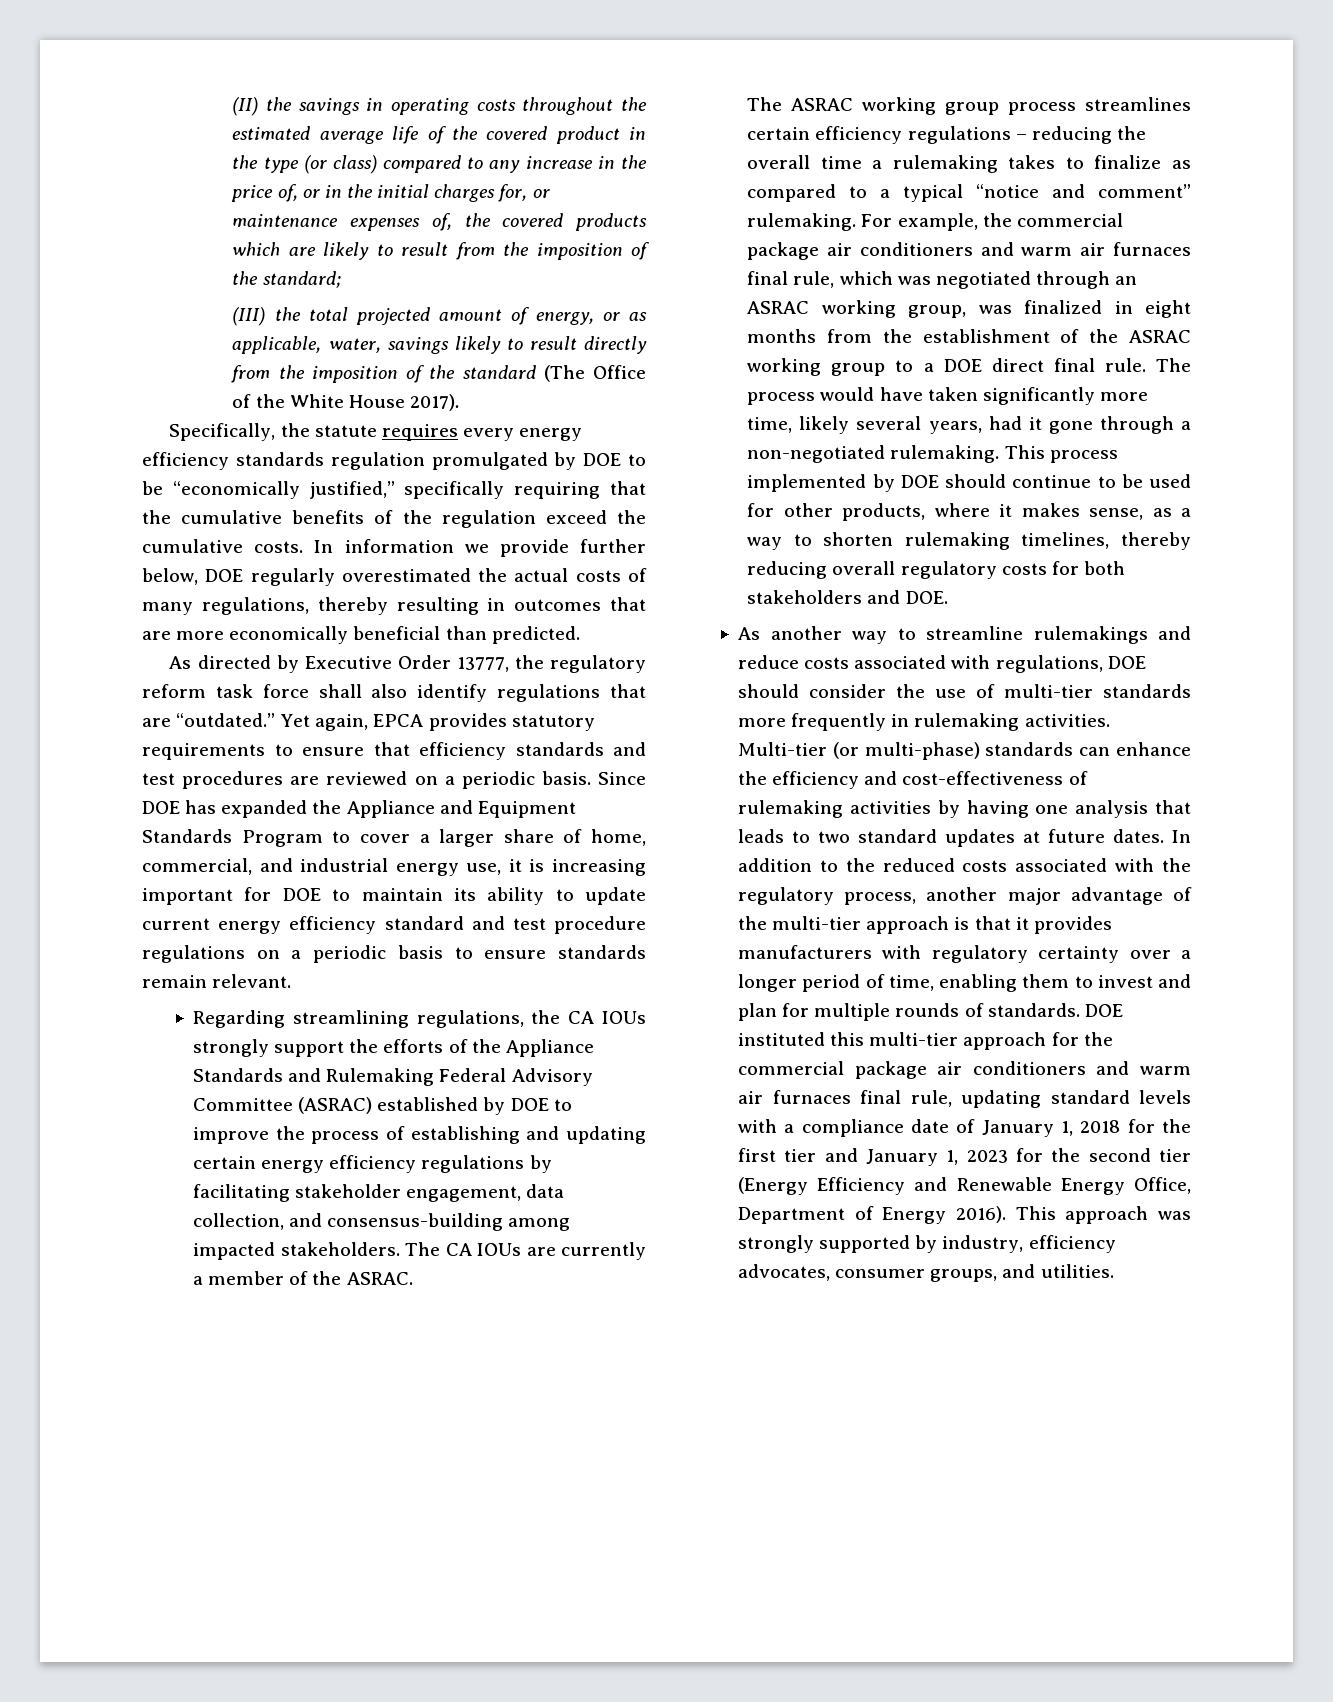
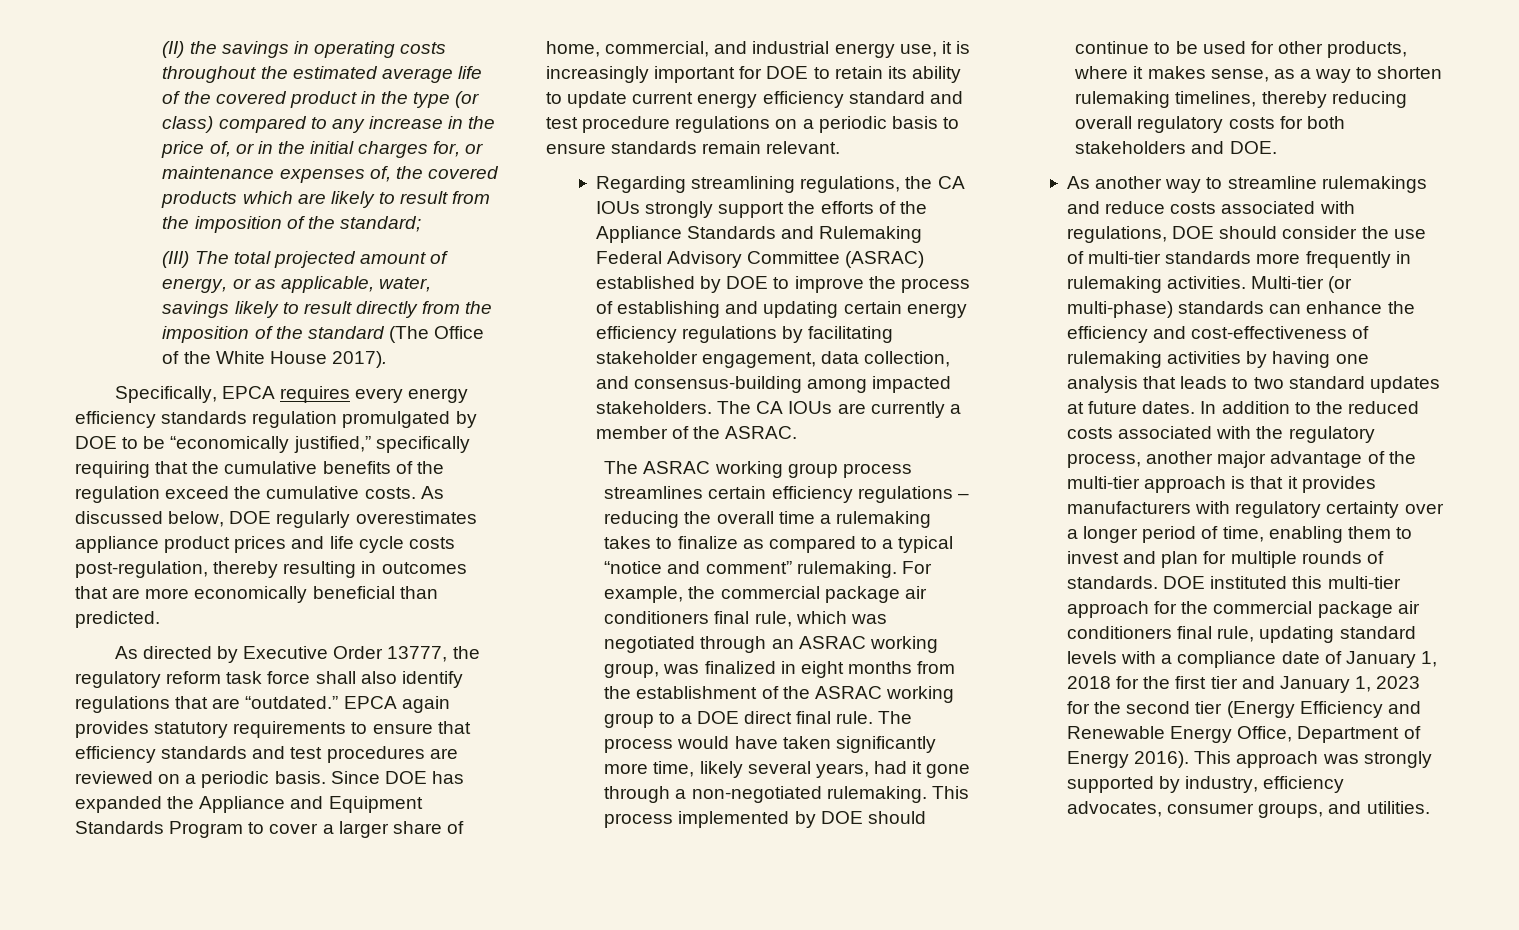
[274,307,301,321] the -> [194,251,229,264] The
[280,423,377,437] the statute -> [221,386,275,399] EPCA
[314,539,647,557] [142,568,647,586] [142,597,309,615] In information we provide further below, DOE regularly overestimated the actual costs of many regulations, -> [420,486,444,499] [75,511,477,528] [75,536,455,553] [75,561,208,578] As discussed below, DOE regularly overestimates appliance product prices and life cycle costs post-regulation,
[280,714,424,731] Yet again, EPCA -> [343,696,450,713] EPCA again
[552,859,646,876] increasing -> [546,66,649,83] increasingly
[361,888,443,901] maintain -> [834,66,883,79] retain
[980,242,1191,256] and warm air furnaces -> (710, 617) none
[1096,1061,1191,1075] [738,1090,851,1104] and warm air furnaces -> (1173, 632) none

